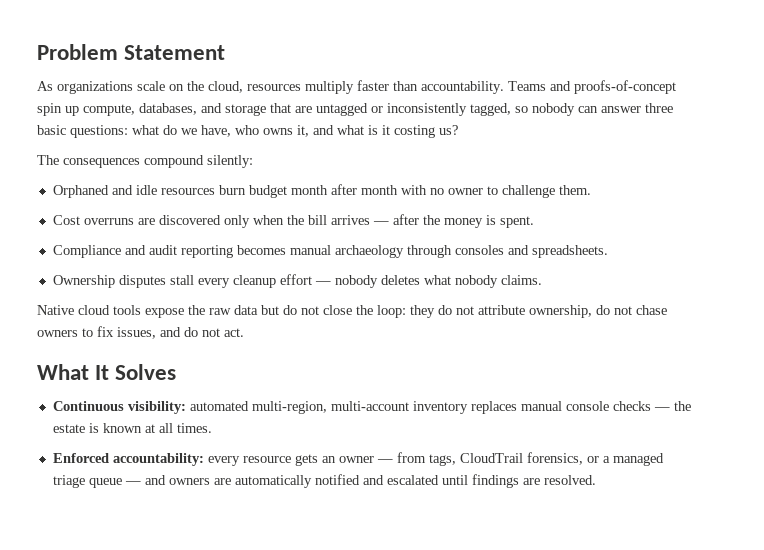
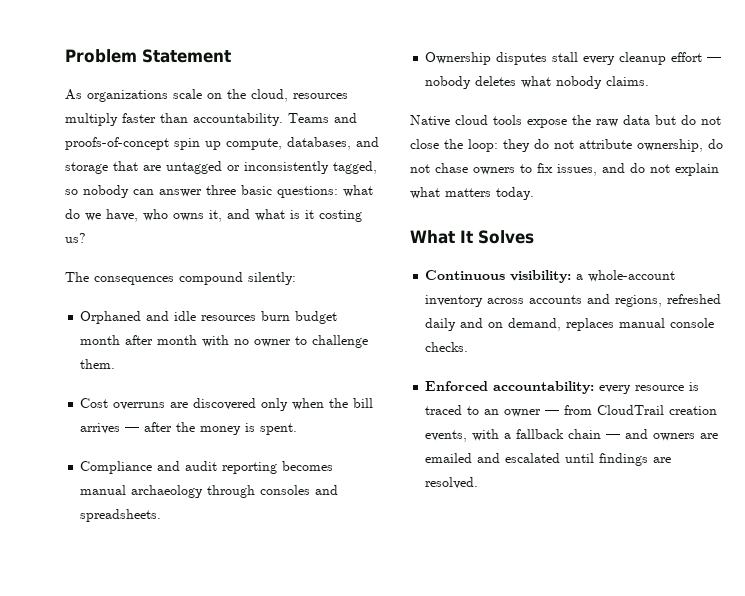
[224,328,244,337] act. -> [675,163,719,176] [410,187,534,200] explain what matters today.
[189,401,691,414] [52,423,212,433] automated multi-region, multi-account inventory replaces manual console checks — the estate is known at all times. -> [576,270,676,282] [425,294,722,307] [425,318,715,331] [425,342,469,352] a whole-account inventory across accounts and regions, refreshed daily and on demand, replaces manual console checks.
[294,454,318,466] gets -> [689,382,700,391] [425,405,480,415] is traced to
[428,452,664,466] [52,475,122,488] tags, CloudTrail forensics, or a managed triage queue -> [597,405,718,415] [425,429,602,442] CloudTrail creation events, with a fallback chain
[234,474,360,488] automatically notified -> [425,453,473,463] emailed

